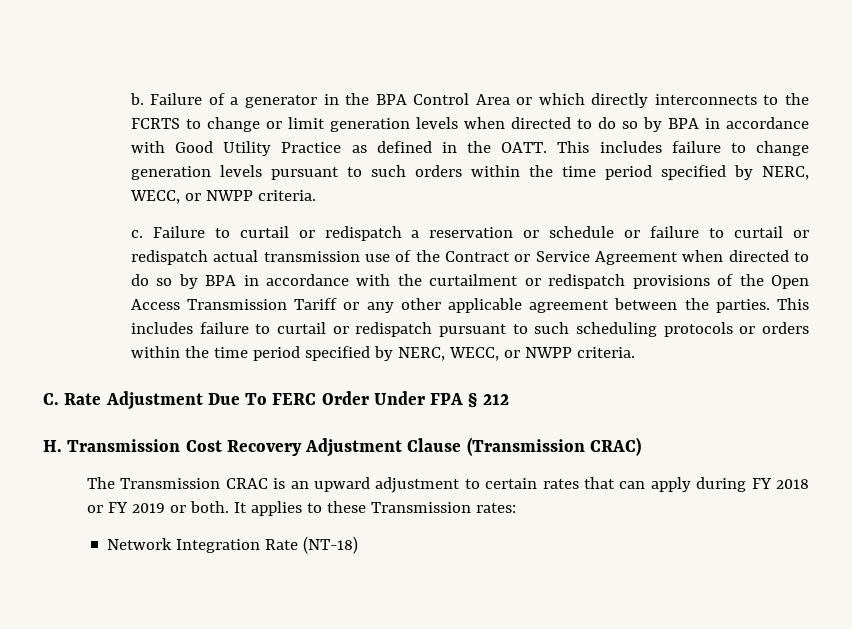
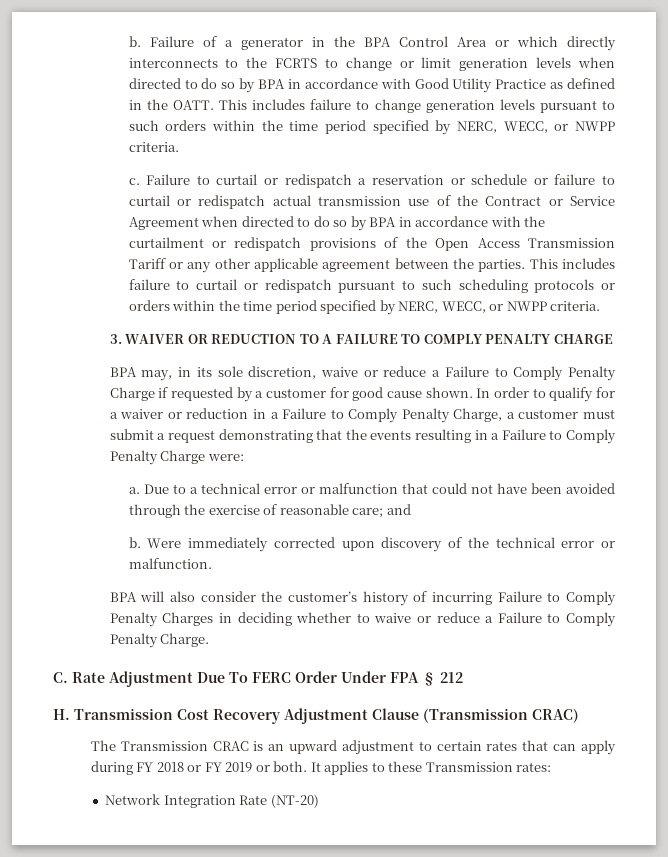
(635, 352) none -> [109,334,613,344] [109,366,616,381] [109,387,616,402] [109,408,616,423] [109,429,616,444] [109,450,244,465] [128,483,616,494] [128,504,411,518] [128,537,616,552] [128,558,212,569] [109,591,616,606] [109,612,616,627] [109,633,210,648] // 3. WAIVER OR REDUCTION TO A FAILURE TO COMPLY PENALTY CHARGE // BPA may, in its sole discretion, waive or reduce a Failure to Comply Penalty Charge if requested by a customer for good cause shown. In order to qualify for a waiver or reduction in a Failure to Comply Penalty Charge, a customer must submit a request demonstrating that the events resulting in a Failure to Comply Penalty Charge were: // a. Due to a technical error or malfunction that could not have been avoided through the exercise of reasonable care; and // b. Were immediately corrected upon discovery of the technical error or malfunction. // BPA will also consider the customer’s history of incurring Failure to Comply Penalty Charges in deciding whether to waive or reduce a Failure to Comply Penalty Charge.
[303,536,359,554] (NT-18) -> [270,794,319,808] (NT-20)

